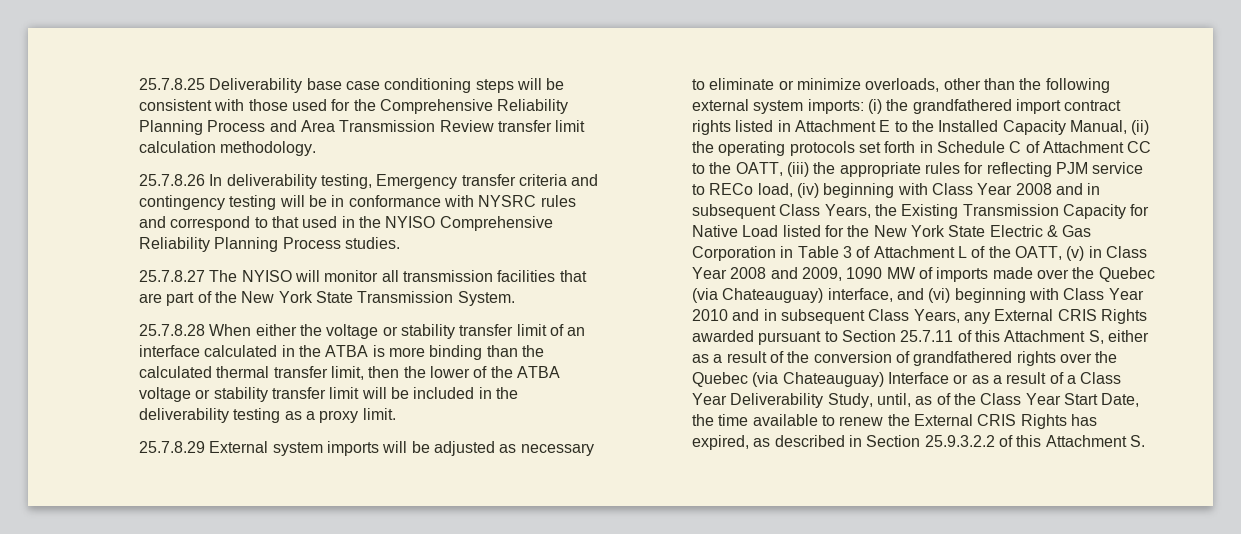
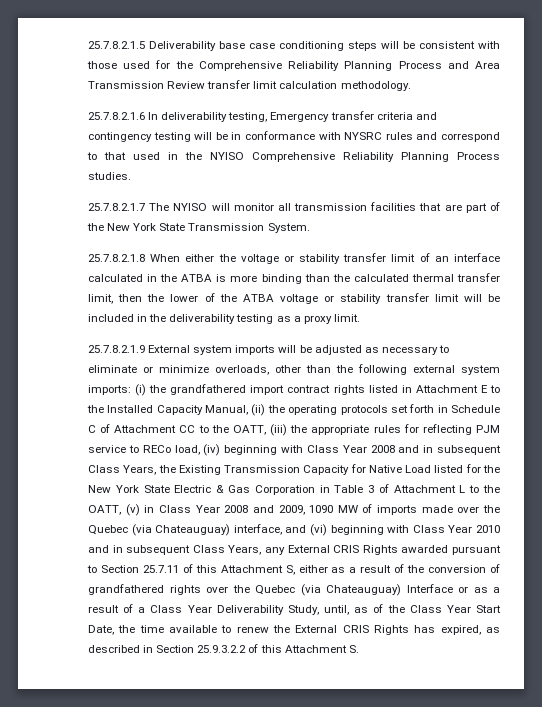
[139,78,206,90] 25.7.8.25 -> [88,41,146,49] 25.7.8.2.1.5
[139,174,206,186] 25.7.8.26 -> [88,112,146,120] 25.7.8.2.1.6
[139,270,206,282] 25.7.8.27 -> [88,203,146,211] 25.7.8.2.1.7
[139,324,206,336] 25.7.8.28 -> [88,254,146,262] 25.7.8.2.1.8
[139,441,206,453] 25.7.8.29 -> [88,345,146,353] 25.7.8.2.1.9
[971,246,986,258] of -> [469,485,480,493] to

